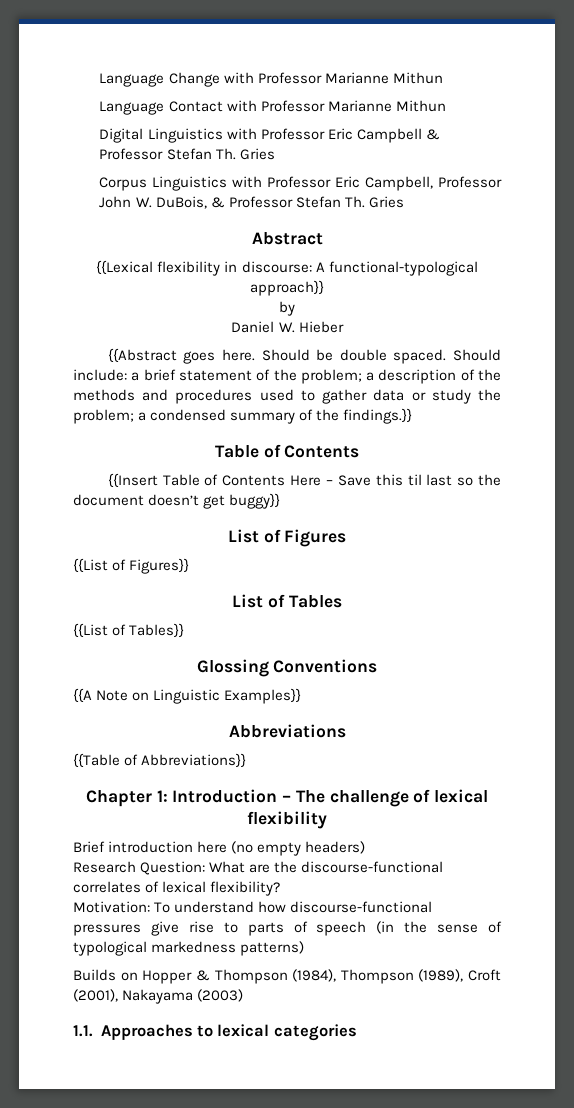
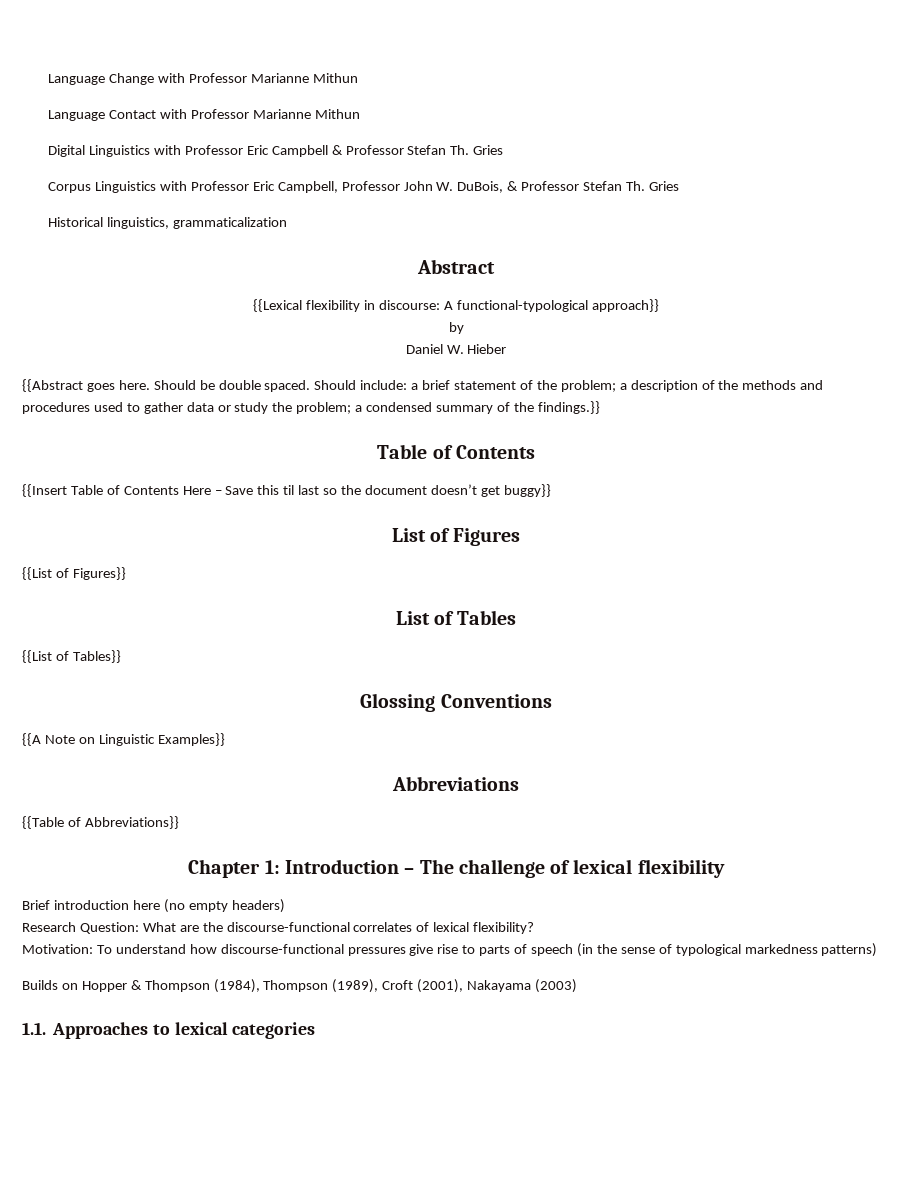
(404, 202) none -> [48,217,287,229] // Historical linguistics, grammaticalization

